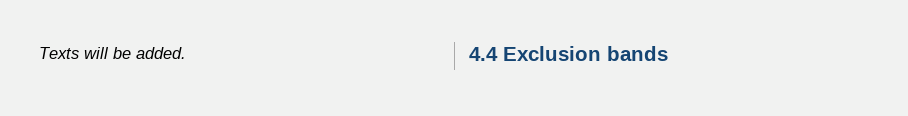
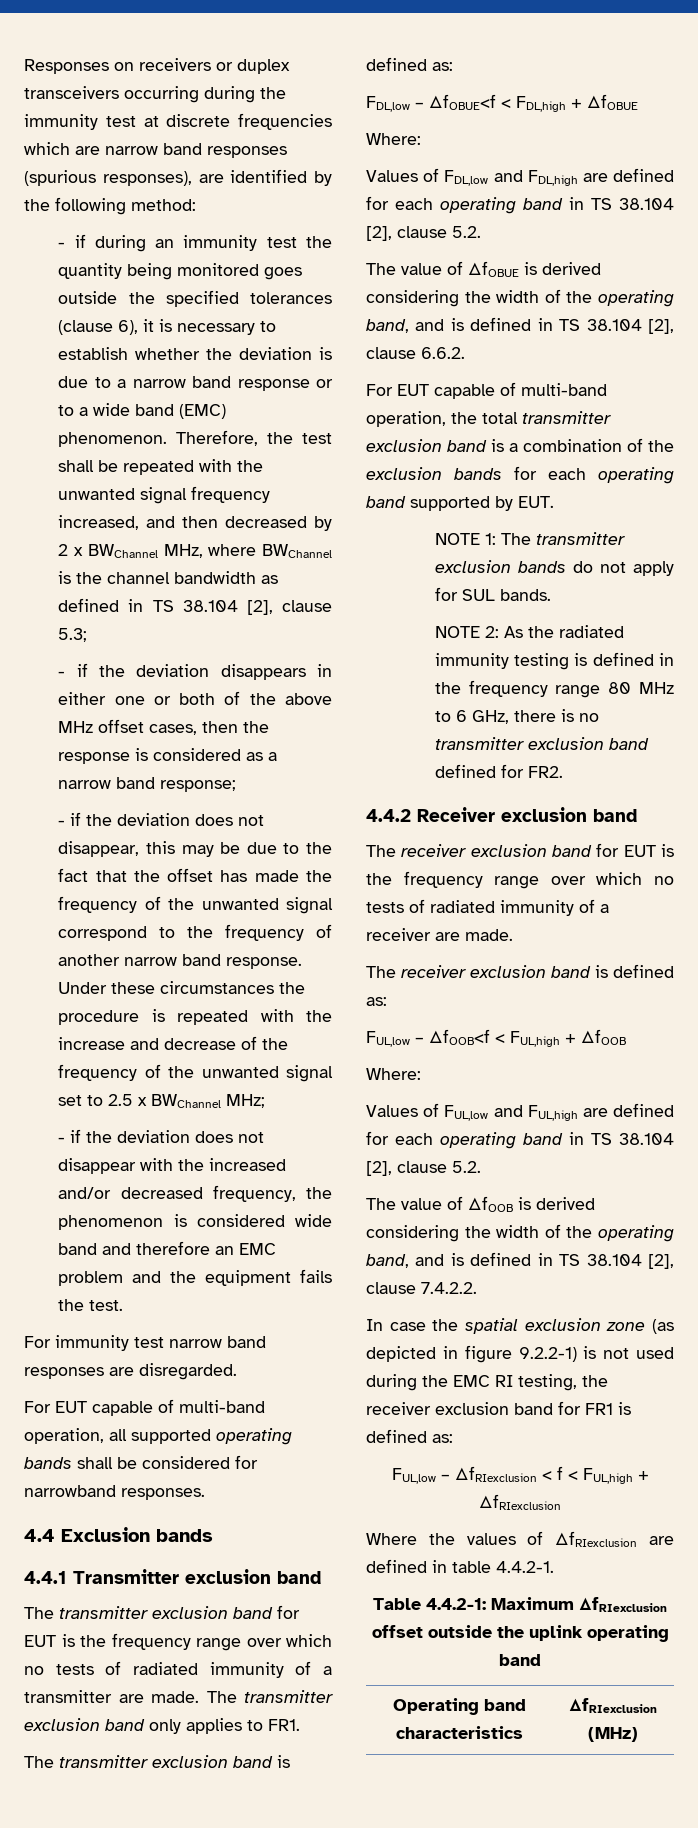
[39,47,186,59] [469,46,668,61] Texts will be added. // 4.4 Exclusion bands -> [24,58,290,74] [24,86,286,103] [24,113,332,130] [24,142,287,158] [24,169,332,186] [24,197,196,215] [58,234,332,252] [58,263,303,280] [58,290,332,307] [58,319,277,335] [58,347,332,360] [58,376,333,391] [58,403,227,419] [58,430,332,447] [58,459,264,475] [58,486,271,504] [58,515,332,531] [58,544,332,558] [58,571,279,584] [58,598,332,615] [58,628,88,642] [58,663,332,680] [58,691,332,705] [58,719,270,735] [58,748,278,764] [58,777,237,792] [58,812,265,826] [58,841,332,857] [58,868,332,882] [58,896,333,914] [58,924,332,941] [58,954,303,969] [58,981,306,994] [58,1009,332,1025] [58,1036,289,1050] [58,1064,333,1082] [58,1094,266,1108] [58,1129,265,1143] [58,1158,287,1174] [58,1185,332,1202] [58,1214,332,1230] [58,1241,277,1255] [58,1269,332,1286] [58,1299,124,1311] [24,1335,266,1351] [24,1363,237,1380] [24,1399,265,1416] [24,1428,292,1445] [24,1455,258,1469] [24,1485,205,1500] [24,1527,213,1542] [24,1569,321,1584] [24,1605,300,1619] [24,1633,332,1651] [24,1661,332,1678] [24,1690,333,1703] [24,1718,300,1734] [24,1755,290,1768] [366,57,453,71] [366,94,638,112] [366,133,421,145] [366,168,674,186] [366,196,674,214] [366,226,481,241] [366,261,601,277] [366,289,674,307] [366,317,674,334] [366,347,465,359] [366,382,607,399] [366,411,611,427] [366,438,674,452] [366,466,674,484] [366,496,554,511] [434,532,625,545] [434,560,674,576] [434,587,551,601] [434,625,624,638] [434,652,674,670] [434,680,674,698] [434,709,599,724] [434,737,649,750] [434,764,563,778] [366,807,637,822] [366,843,674,857] [366,871,674,889] [366,899,609,916] [366,928,513,941] [366,964,674,978] [366,997,387,1006] [366,1029,626,1047] [366,1068,421,1080] [366,1103,674,1121] [366,1131,674,1149] [366,1161,481,1176] [366,1196,595,1212] [366,1224,674,1242] [366,1252,674,1269] [366,1282,477,1294] [366,1318,674,1334] [366,1345,674,1363] [366,1374,608,1391] [366,1401,631,1415] [366,1429,453,1443] [391,1466,649,1484] [479,1494,561,1510] [366,1531,674,1547] [366,1559,554,1573] [373,1597,667,1612] [371,1625,669,1642] [499,1654,541,1666] [392,1698,526,1715] [395,1726,523,1739] [568,1698,657,1713] [587,1727,638,1742] Responses on receivers or duplex transceivers occurring during the immunity test at discrete frequencies which are narrow band responses (spurious responses), are identified by the following method: // - if during an immunity test the quantity being monitored goes outside the specified tolerances (clause 6), it is necessary to establish whether the deviation is due to a narrow band response or to a wide band (EMC) phenomenon. Therefore, the test shall be repeated with the unwanted signal frequency increased, and then decreased by 2 x BWChannel MHz, where BWChannel is the channel bandwidth as defined in TS 38.104 [2], clause 5.3; // - if the deviation disappears in either one or both of the above MHz offset cases, then the response is considered as a narrow band response; // - if the deviation does not disappear, this may be due to the fact that the offset has made the frequency of the unwanted signal correspond to the frequency of another narrow band response. Under these circumstances the procedure is repeated with the increase and decrease of the frequency of the unwanted signal set to 2.5 x BWChannel MHz; // - if the deviation does not disappear with the increased and/or decreased frequency, the phenomenon is considered wide band and therefore an EMC problem and the equipment fails the test. // For immunity test narrow band responses are disregarded. // For EUT capable of multi-band operation, all supported operating bands shall be considered for narrowband responses. // 4.4 Exclusion bands // 4.4.1 Transmitter exclusion band // The transmitter exclusion band for EUT is the frequency range over which no tests of radiated immunity of a transmitter are made. The transmitter exclusion band only applies to FR1. // The transmitter exclusion band is defined as: // FDL,low – ΔfOBUE<f < FDL,high + ΔfOBUE // Where: // Values of FDL,low and FDL,high are defined for each operating band in TS 38.104 [2], clause 5.2. // The value of ΔfOBUE is derived considering the width of the operating band, and is defined in TS 38.104 [2], clause 6.6.2. // For EUT capable of multi-band operation, the total transmitter exclusion band is a combination of the exclusion bands for each operating band supported by EUT. // NOTE 1: The transmitter exclusion bands do not apply for SUL bands. // NOTE 2: As the radiated immunity testing is defined in the frequency range 80 MHz to 6 GHz, there is no transmitter exclusion band defined for FR2. // 4.4.2 Receiver exclusion band // The receiver exclusion band for EUT is the frequency range over which no tests of radiated immunity of a receiver are made. // The receiver exclusion band is defined as: // FUL,low – ΔfOOB<f < FUL,high + ΔfOOB // Where: // Values of FUL,low and FUL,high are defined for each operating band in TS 38.104 [2], clause 5.2. // The value of ΔfOOB is derived considering the width of the operating band, and is defined in TS 38.104 [2], clause 7.4.2.2. // In case the spatial exclusion zone (as depicted in figure 9.2.2-1) is not used during the EMC RI testing, the receiver exclusion band for FR1 is defined as: // FUL,low – ΔfRIexclusion < f < FUL,high + ΔfRIexclusion // Where the values of ΔfRIexclusion are defined in table 4.4.2-1. // Table 4.4.2-1: Maximum ΔfRIexclusion offset outside the uplink operating band // Operating band characteristics | ΔfRIexclusion (MHz)

